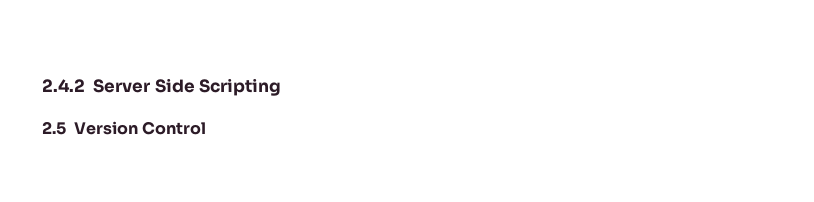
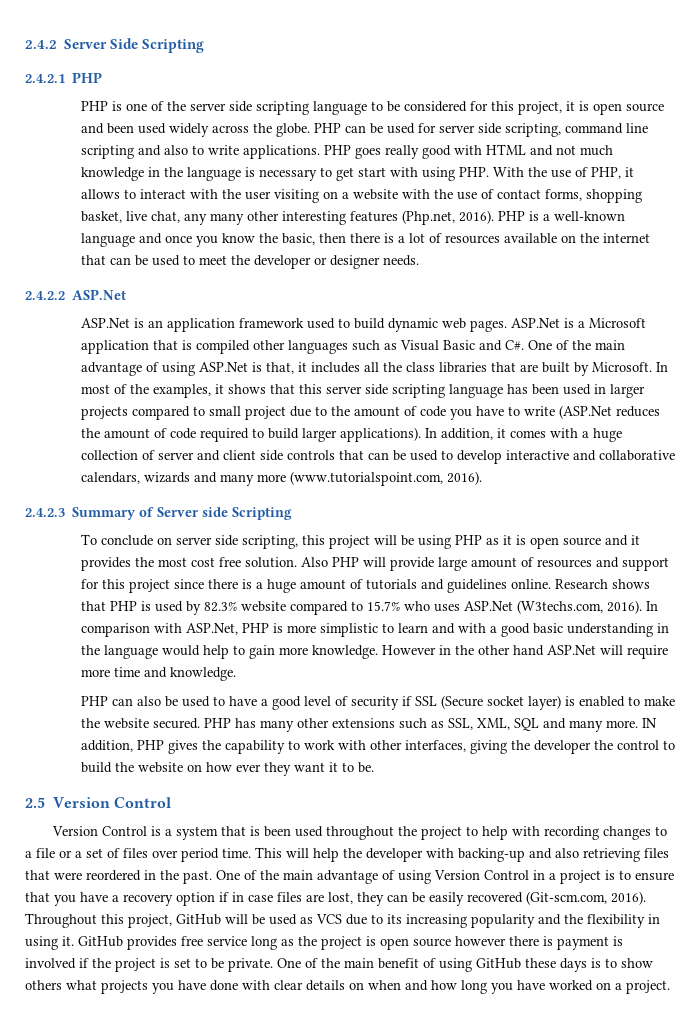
[42,121,207,135] 2.5 Version Control -> [25,72,103,83] [80,101,664,115] [80,123,648,137] [80,144,613,159] [80,167,634,181] [80,189,642,203] [80,210,625,225] [80,233,650,247] [80,255,419,269] [25,289,127,300] [80,318,646,332] [80,340,625,354] [80,362,668,376] [80,384,645,398] [80,405,660,420] [80,427,622,442] [80,450,675,464] [80,471,482,486] [25,507,293,520] [80,534,640,549] [80,557,669,571] [80,579,650,593] [80,600,658,615] [80,623,669,637] [80,645,668,659] [80,667,236,681] [80,695,675,710] [80,718,657,732] [80,740,675,754] [80,762,374,776] [25,797,172,808] [52,826,668,840] [25,847,669,862] [25,870,674,884] [25,891,646,906] [25,913,660,928] [25,936,623,950] [25,958,653,972] [25,980,670,994] 2.4.2.1 PHP // PHP is one of the server side scripting language to be considered for this project, it is open source and been used widely across the globe. PHP can be used for server side scripting, command line scripting and also to write applications. PHP goes really good with HTML and not much knowledge in the language is necessary to get start with using PHP. With the use of PHP, it allows to interact with the user visiting on a website with the use of contact forms, shopping basket, live chat, any many other interesting features (Php.net, 2016). PHP is a well-known language and once you know the basic, then there is a lot of resources available on the internet that can be used to meet the developer or designer needs. // 2.4.2.2 ASP.Net // ASP.Net is an application framework used to build dynamic web pages. ASP.Net is a Microsoft application that is compiled other languages such as Visual Basic and C#. One of the main advantage of using ASP.Net is that, it includes all the class libraries that are built by Microsoft. In most of the examples, it shows that this server side scripting language has been used in larger projects compared to small project due to the amount of code you have to write (ASP.Net reduces the amount of code required to build larger applications). In addition, it comes with a huge collection of server and client side controls that can be used to develop interactive and collaborative calendars, wizards and many more (www.tutorialspoint.com, 2016). // 2.4.2.3 Summary of Server side Scripting // To conclude on server side scripting, this project will be using PHP as it is open source and it provides the most cost free solution. Also PHP will provide large amount of resources and support for this project since there is a huge amount of tutorials and guidelines online. Research shows that PHP is used by 82.3% website compared to 15.7% who uses ASP.Net (W3techs.com, 2016). In comparison with ASP.Net, PHP is more simplistic to learn and with a good basic understanding in the language would help to gain more knowledge. However in the other hand ASP.Net will require more time and knowledge. // PHP can also be used to have a good level of security if SSL (Secure socket layer) is enabled to make the website secured. PHP has many other extensions such as SSL, XML, SQL and many more. IN addition, PHP gives the capability to work with other interfaces, giving the developer the control to build the website on how ever they want it to be. // 2.5 Version Control // Version Control is a system that is been used throughout the project to help with recording changes to a file or a set of files over period time. This will help the developer with backing-up and also retrieving files that were reordered in the past. One of the main advantage of using Version Control in a project is to ensure that you have a recovery option if in case files are lost, they can be easily recovered (Git-scm.com, 2016). Throughout this project, GitHub will be used as VCS due to its increasing popularity and the flexibility in using it. GitHub provides free service long as the project is open source however there is payment is involved if the project is set to be private. One of the main benefit of using GitHub these days is to show others what projects you have done with clear details on when and how long you have worked on a project.

